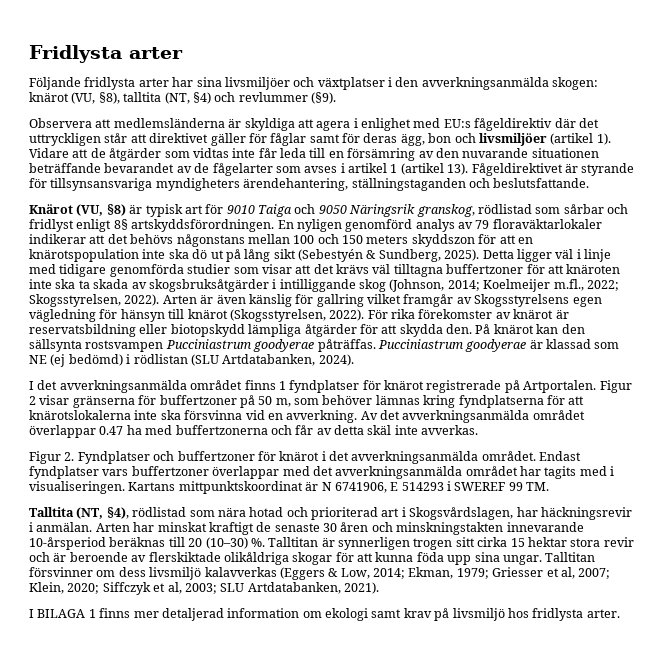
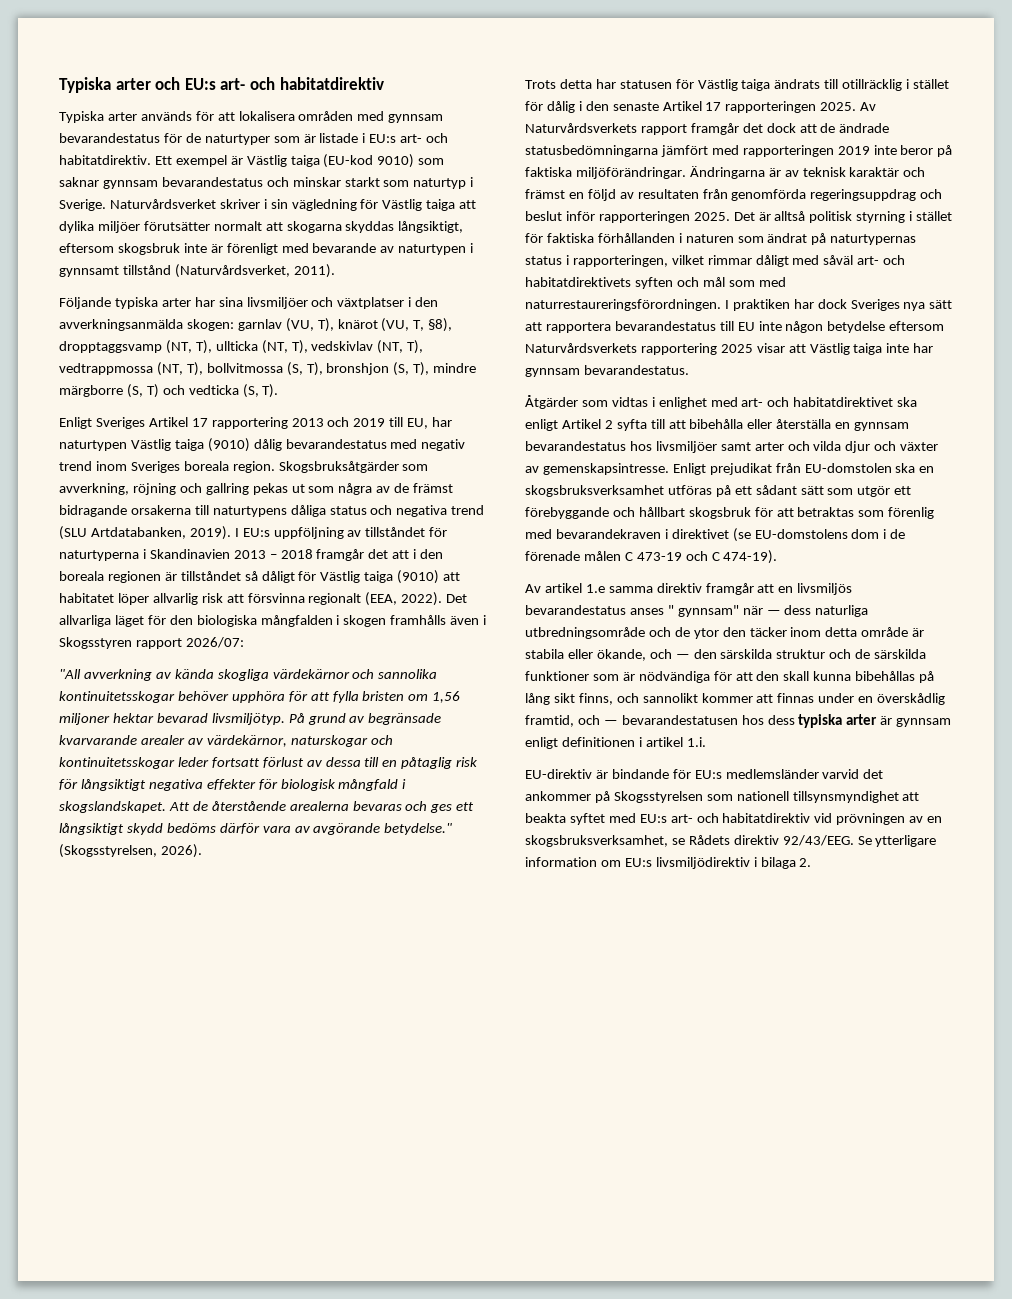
[29,45,183,63] Fridlysta arter -> [59,77,384,93] [59,111,444,123] [59,133,449,145] [59,154,445,168] [59,177,474,189] [59,199,477,211] [59,221,464,233] [59,243,474,255] [59,264,335,278] Typiska arter och EU:s art- och habitatdirektiv // Typiska arter används för att lokalisera områden med gynnsam bevarandestatus för de naturtyper som är listade i EU:s art- och habitatdirektiv. Ett exempel är Västlig taiga (EU-kod 9010) som saknar gynnsam bevarandestatus och minskar starkt som naturtyp i Sverige. Naturvårdsverket skriver i sin vägledning för Västlig taiga att dylika miljöer förutsätter normalt att skogarna skyddas långsiktigt, eftersom skogsbruk inte är förenligt med bevarande av naturtypen i gynnsamt tillstånd (Naturvårdsverket, 2011).
[84,77,136,90] fridlysta -> [114,297,158,309] typiska
[29,92,336,104] [29,118,599,131] [29,133,611,146] [29,148,599,161] [29,163,635,176] [29,178,590,191] [29,204,628,217] [29,219,602,232] [29,234,533,247] [29,249,611,262] [29,264,621,277] [29,279,619,292] [29,294,602,307] [29,309,569,322] [29,324,585,337] [29,339,620,352] [29,354,354,367] [29,380,632,393] [29,395,585,408] [29,410,585,423] [29,425,479,438] [29,451,582,464] [29,466,615,479] [29,481,550,494] [29,507,632,520] [29,522,584,535] [29,537,634,550] [29,552,596,565] [29,567,611,580] [29,582,379,595] [29,608,620,621] knärot (VU, §8), talltita (NT, §4) och revlummer (§9). // Observera att medlemsländerna är skyldiga att agera i enlighet med EU:s fågeldirektiv där det uttryckligen står att direktivet gäller för fåglar samt för deras ägg, bon och livsmiljöer (artikel 1). Vidare att de åtgärder som vidtas inte får leda till en försämring av den nuvarande situationen beträffande bevarandet av de fågelarter som avses i artikel 1 (artikel 13). Fågeldirektivet är styrande för tillsynsansvariga myndigheters ärendehantering, ställningstaganden och beslutsfattande. // Knärot (VU, §8) är typisk art för 9010 Taiga och 9050 Näringsrik granskog, rödlistad som sårbar och fridlyst enligt 8§ artskyddsförordningen. En nyligen genomförd analys av 79 floraväktarlokaler indikerar att det behövs någonstans mellan 100 och 150 meters skyddszon för att en knärotspopulation inte ska dö ut på lång sikt (Sebestyén & Sundberg, 2025). Detta ligger väl i linje med tidigare genomförda studier som visar att det krävs väl tilltagna buffertzoner för att knäroten inte ska ta skada av skogsbruksåtgärder i intilliggande skog (Johnson, 2014; Koelmeijer m.fl., 2022; Skogsstyrelsen, 2022). Arten är även känslig för gallring vilket framgår av Skogsstyrelsens egen vägledning för hänsyn till knärot (Skogsstyrelsen, 2022). För rika förekomster av knärot är reservatsbildning eller biotopskydd lämpliga åtgärder för att skydda den. På knärot kan den sällsynta rostsvampen Pucciniastrum goodyerae påträffas. Pucciniastrum goodyerae är klassad som NE (ej bedömd) i rödlistan (SLU Artdatabanken, 2024). // I det avverkningsanmälda området finns 1 fyndplatser för knärot registrerade på Artportalen. Figur 2 visar gränserna för buffertzoner på 50 m, som behöver lämnas kring fyndplatserna för att knärotslokalerna inte ska försvinna vid en avverkning. Av det avverkningsanmälda området överlappar 0.47 ha med buffertzonerna och får av detta skäl inte avverkas. // Figur 2. Fyndplatser och buffertzoner för knärot i det avverkningsanmälda området. Endast fyndplatser vars buffertzoner överlappar med det avverkningsanmälda området har tagits med i visualiseringen. Kartans mittpunktskoordinat är N 6741906, E 514293 i SWEREF 99 TM. // Talltita (NT, §4), rödlistad som nära hotad och prioriterad art i Skogsvårdslagen, har häckningsrevir i anmälan. Arten har minskat kraftigt de senaste 30 åren och minskningstakten innevarande 10-årsperiod beräknas till 20 (10–30) %. Talltitan är synnerligen trogen sitt cirka 15 hektar stora revir och är beroende av flerskiktade olikåldriga skogar för att kunna föda upp sina ungar. Talltitan försvinner om dess livsmiljö kalavverkas (Eggers & Low, 2014; Ekman, 1979; Griesser et al, 2007; Klein, 2020; Siffczyk et al, 2003; SLU Artdatabanken, 2021). // I BILAGA 1 finns mer detaljerad information om ekologi samt krav på livsmiljö hos fridlysta arter. -> [237,318,453,332] [59,340,424,354] [59,362,477,376] [59,384,279,398] [59,417,453,429] [59,438,466,452] [59,461,429,473] [59,483,454,495] [59,505,485,517] [59,526,448,540] [59,549,444,561] [59,570,461,584] [59,592,468,606] [59,615,487,627] [59,637,244,649] [59,669,438,681] [59,691,461,703] [59,713,442,725] [59,735,393,747] [59,757,478,769] [59,779,407,791] [59,801,475,813] [59,823,453,835] [59,844,202,858] [525,79,950,91] [525,101,877,113] [525,123,890,135] [525,145,953,157] [525,166,926,179] [525,189,943,201] [525,211,953,223] [525,233,917,245] [525,255,906,267] [525,277,786,289] [525,299,953,311] [525,321,945,333] [525,343,934,355] [525,365,689,377] [525,395,918,409] [525,419,910,431] [525,441,939,453] [525,463,935,475] [525,485,912,497] [525,507,935,519] [525,528,906,542] [525,550,778,564] [525,583,853,595] [525,605,869,617] [525,627,925,639] [525,649,927,661] [525,671,935,683] [525,693,946,705] [525,714,952,728] [525,737,706,749] [525,769,884,779] [525,791,920,803] [525,813,943,825] [525,835,937,847] [525,857,812,869] garnlav (VU, T), knärot (VU, T, §8), dropptaggsvamp (NT, T), ullticka (NT, T), vedskivlav (NT, T), vedtrappmossa (NT, T), bollvitmossa (S, T), bronshjon (S, T), mindre märgborre (S, T) och vedticka (S, T). // Enligt Sveriges Artikel 17 rapportering 2013 och 2019 till EU, har naturtypen Västlig taiga (9010) dålig bevarandestatus med negativ trend inom Sveriges boreala region. Skogsbruksåtgärder som avverkning, röjning och gallring pekas ut som några av de främst bidragande orsakerna till naturtypens dåliga status och negativa trend (SLU Artdatabanken, 2019). I EU:s uppföljning av tillståndet för naturtyperna i Skandinavien 2013 – 2018 framgår det att i den boreala regionen är tillståndet så dåligt för Västlig taiga (9010) att habitatet löper allvarlig risk att försvinna regionalt (EEA, 2022). Det allvarliga läget för den biologiska mångfalden i skogen framhålls även i Skogsstyren rapport 2026/07: // "All avverkning av kända skogliga värdekärnor och sannolika kontinuitetsskogar behöver upphöra för att fylla bristen om 1,56 miljoner hektar bevarad livsmiljötyp. På grund av begränsade kvarvarande arealer av värdekärnor, naturskogar och kontinuitetsskogar leder fortsatt förlust av dessa till en påtaglig risk för långsiktigt negativa effekter för biologisk mångfald i skogslandskapet. Att de återstående arealerna bevaras och ges ett långsiktigt skydd bedöms därför vara av avgörande betydelse." (Skogsstyrelsen, 2026). // Trots detta har statusen för Västlig taiga ändrats till otillräcklig i stället för dålig i den senaste Artikel 17 rapporteringen 2025. Av Naturvårdsverkets rapport framgår det dock att de ändrade statusbedömningarna jämfört med rapporteringen 2019 inte beror på faktiska miljöförändringar. Ändringarna är av teknisk karaktär och främst en följd av resultaten från genomförda regeringsuppdrag och beslut inför rapporteringen 2025. Det är alltså politisk styrning i stället för faktiska förhållanden i naturen som ändrat på naturtypernas status i rapporteringen, vilket rimmar dåligt med såväl art- och habitatdirektivets syften och mål som med naturrestaureringsförordningen. I praktiken har dock Sveriges nya sätt att rapportera bevarandestatus till EU inte någon betydelse eftersom Naturvårdsverkets rapportering 2025 visar att Västlig taiga inte har gynnsam bevarandestatus. // Åtgärder som vidtas i enlighet med art- och habitatdirektivet ska enligt Artikel 2 syfta till att bibehålla eller återställa en gynnsam bevarandestatus hos livsmiljöer samt arter och vilda djur och växter av gemenskapsintresse. Enligt prejudikat från EU-domstolen ska en skogsbruksverksamhet utföras på ett sådant sätt som utgör ett förebyggande och hållbart skogsbruk för att betraktas som förenlig med bevarandekraven i direktivet (se EU-domstolens dom i de förenade målen C 473-19 och C 474-19). // Av artikel 1.e samma direktiv framgår att en livsmiljös bevarandestatus anses " gynnsam" när — dess naturliga utbredningsområde och de ytor den täcker inom detta område är stabila eller ökande, och — den särskilda struktur och de särskilda funktioner som är nödvändiga för att den skall kunna bibehållas på lång sikt finns, och sannolikt kommer att finnas under en överskådlig framtid, och — bevarandestatusen hos dess typiska arter är gynnsam enligt definitionen i artikel 1.i. // EU-direktiv är bindande för EU:s medlemsländer varvid det ankommer på Skogsstyrelsen som nationell tillsynsmyndighet att beakta syftet med EU:s art- och habitatdirektiv vid prövningen av en skogsbruksverksamhet, se Rådets direktiv 92/43/EEG. Se ytterligare information om EU:s livsmiljödirektiv i bilaga 2.

